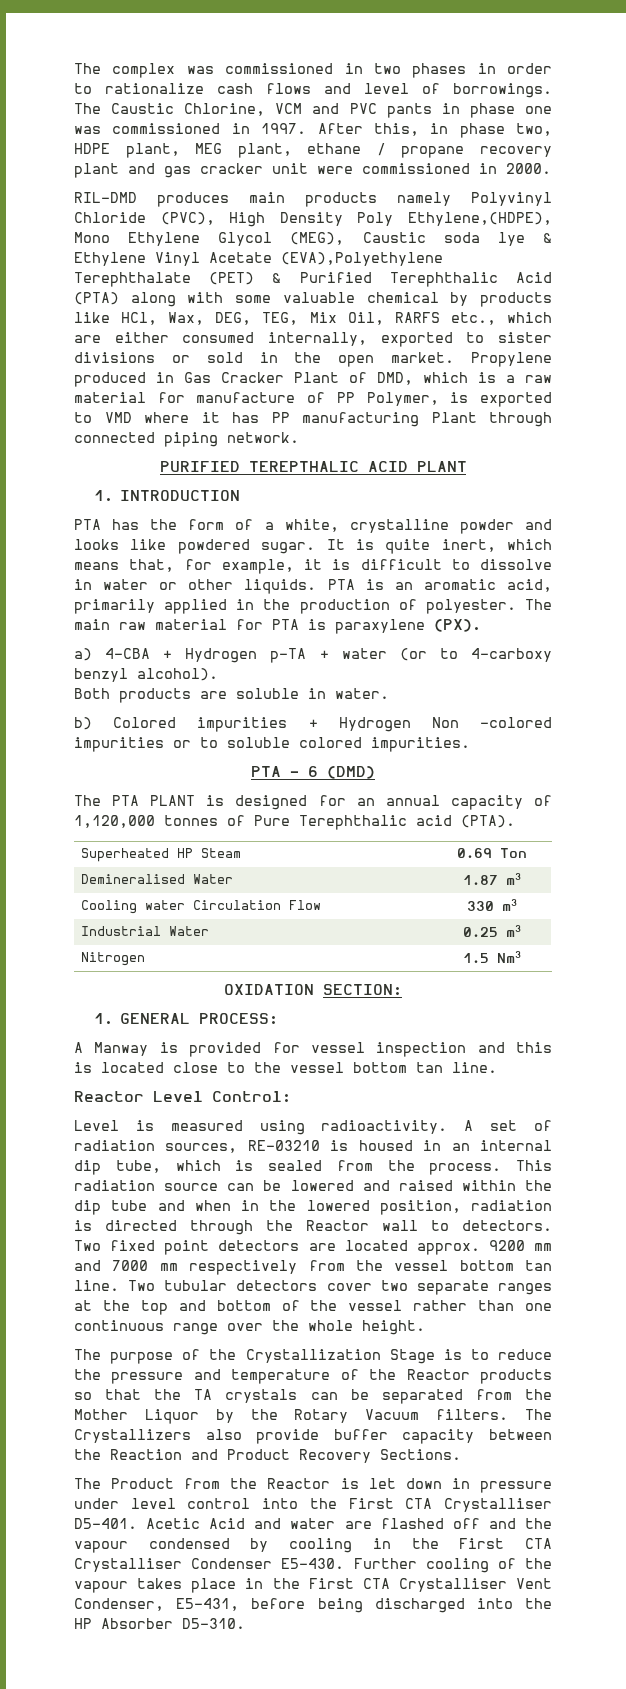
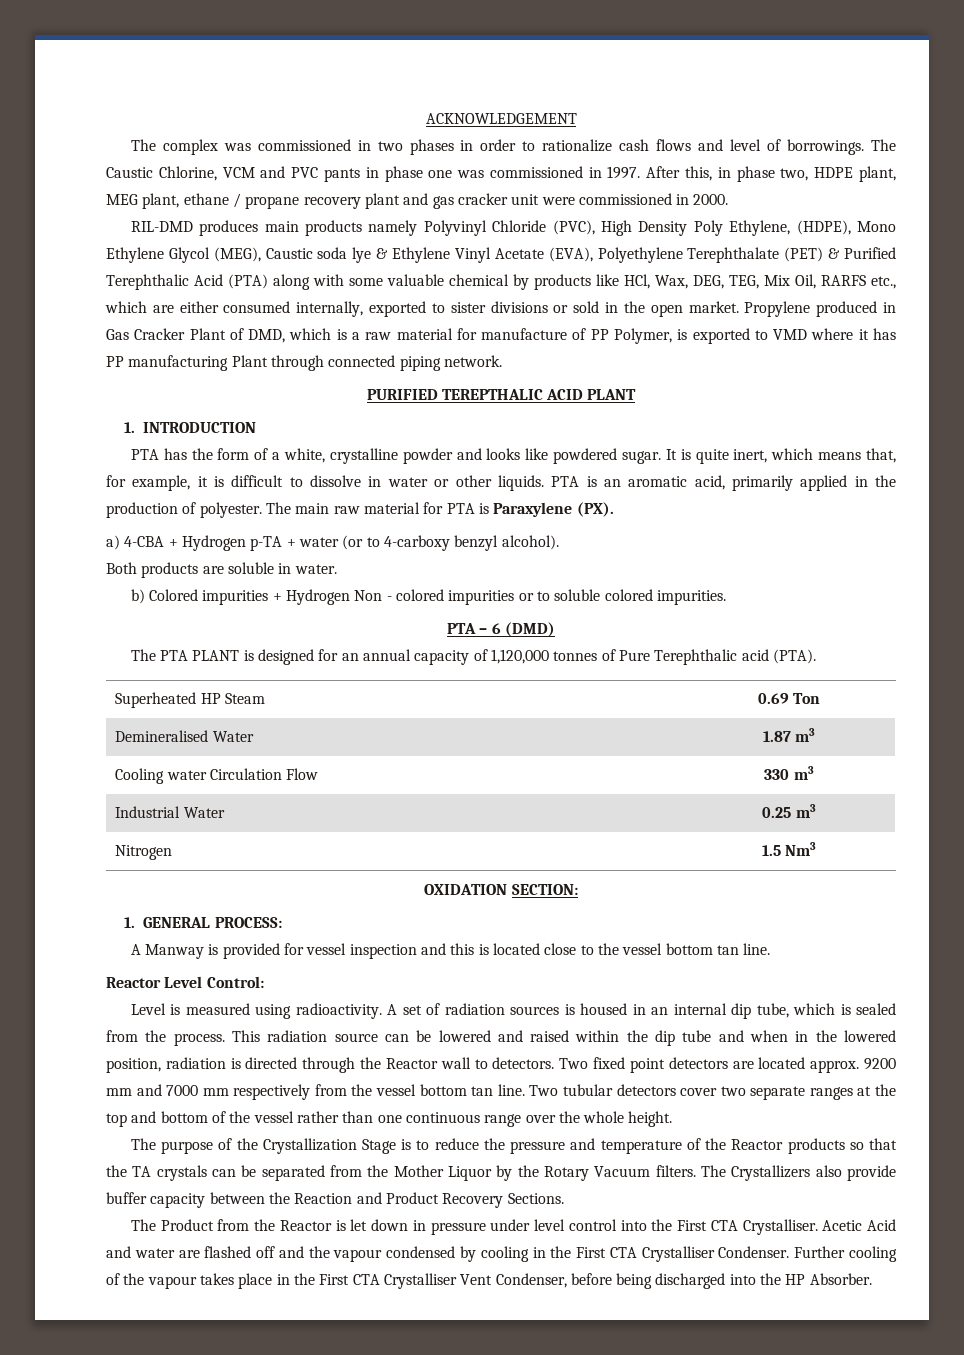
(74, 68) none -> [425,113,577,124] ACKNOWLEDGEMENT //
[408,212,552,226] Ethylene,(HDPE), -> [729,220,851,236] Ethylene, (HDPE),
[281,252,443,266] (EVA),Polyethylene -> [548,247,683,263] (EVA), Polyethylene
[335,619,425,634] paraxylene -> [493,502,573,517] Paraxylene
[480,717,552,728] -colored -> [386,589,445,601] - colored
[165,1140,320,1153] sources, RE-03210 -> [510,1006,560,1015] sources
[444,1498,552,1512] [74,1518,137,1529] Crystalliser D5-401. -> [742,1219,818,1235] Crystalliser.
[191,1558,345,1569] Condenser E5-430. -> [718,1246,790,1258] Condenser.
[176,1598,240,1611] E5-431, -> (567, 1280) none
[101,1618,245,1629] Absorber D5-310. -> [809,1273,872,1285] Absorber.

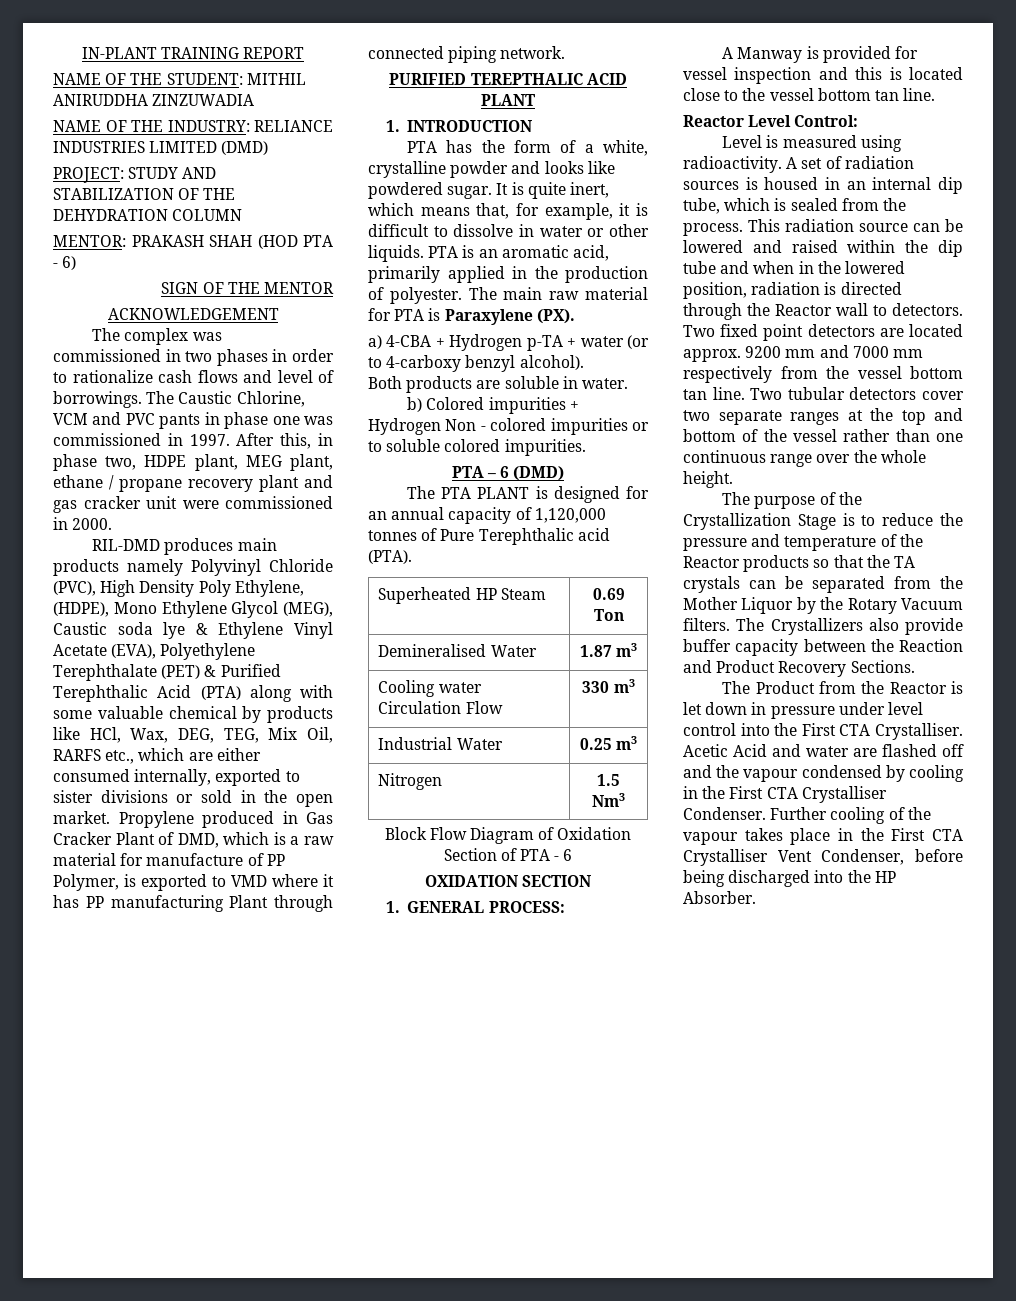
(425, 118) none -> [81,47,305,59] [53,73,306,85] [53,94,255,106] [53,120,333,132] [53,141,269,155] [53,167,217,183] [53,188,236,200] [53,209,243,221] [53,235,333,249] [53,256,77,270] [161,282,334,294] IN-PLANT TRAINING REPORT // NAME OF THE STUDENT: MITHIL ANIRUDDHA ZINZUWADIA // NAME OF THE INDUSTRY: RELIANCE INDUSTRIES LIMITED (DMD) // PROJECT: STUDY AND STABILIZATION OF THE DEHYDRATION COLUMN // MENTOR: PRAKASH SHAH (HOD PTA - 6) // SIGN OF THE MENTOR //
(817, 849) none -> [384,827,632,844] [443,848,573,861] // Block Flow Diagram of Oxidation Section of PTA - 6
[511,884,578,895] SECTION: -> [522,875,592,887] SECTION

